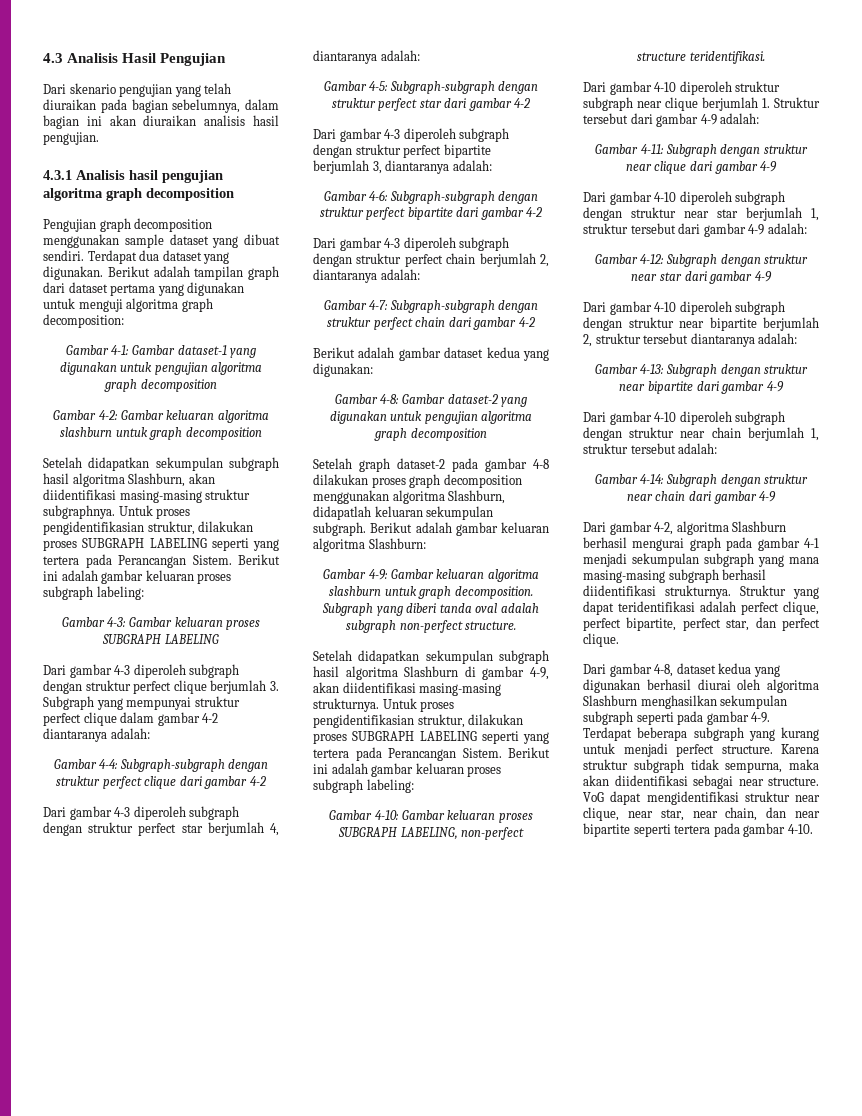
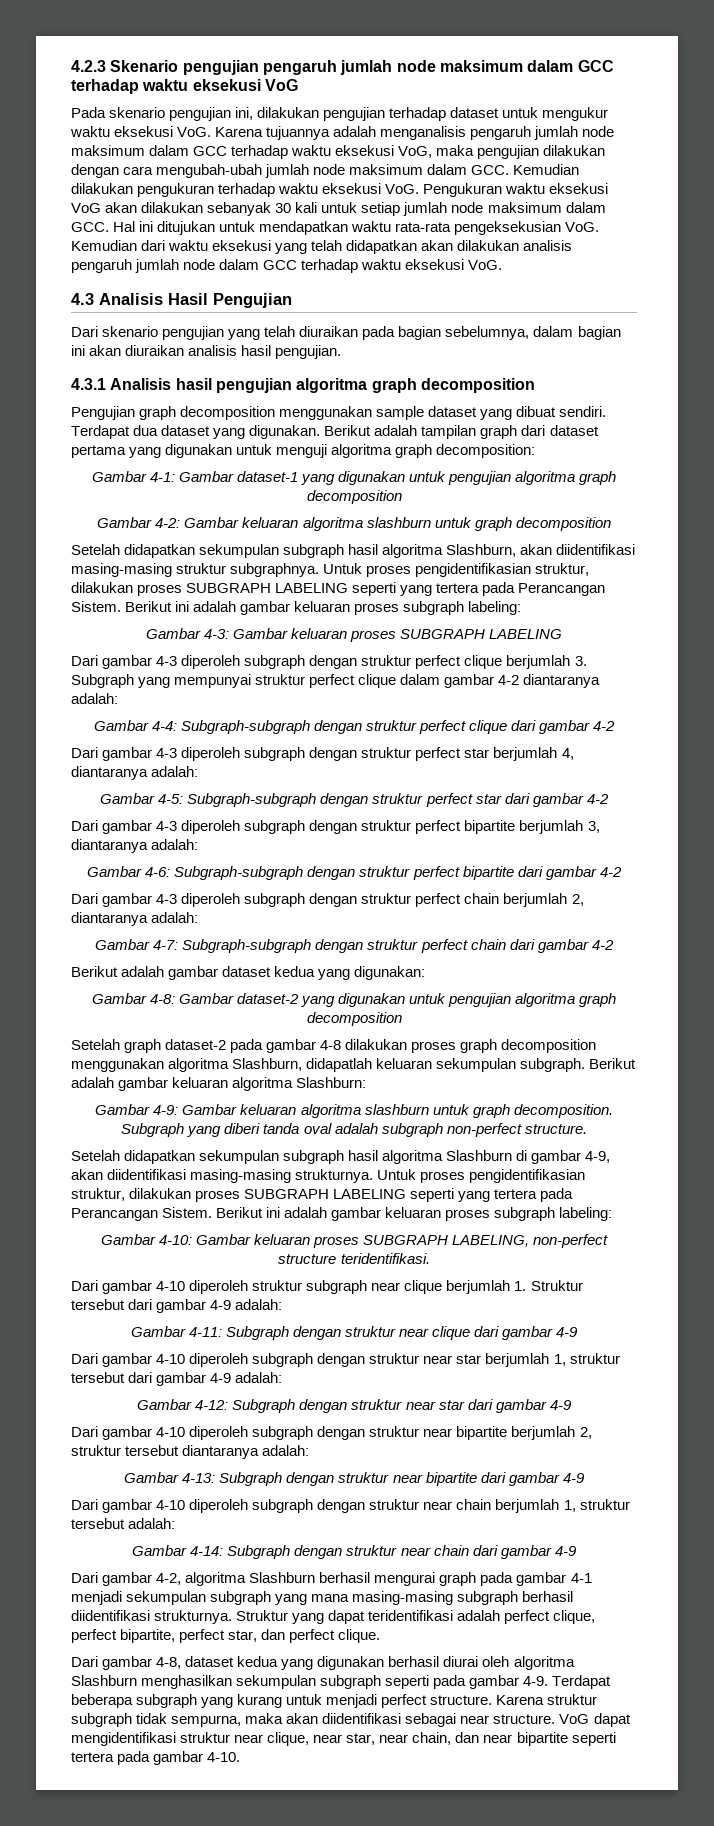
(43, 58) none -> [71,60,614,75] [71,79,298,94] [71,107,609,121] [70,126,615,140] [71,145,606,159] [71,164,580,178] [71,183,609,197] [71,202,606,216] [71,221,600,235] [71,240,573,254] [71,259,503,273] 4.2.3 Skenario pengujian pengaruh jumlah node maksimum dalam GCC terhadap waktu eksekusi VoG // Pada skenario pengujian ini, dilakukan pengujian terhadap dataset untuk mengukur waktu eksekusi VoG. Karena tujuannya adalah menganalisis pengaruh jumlah node maksimum dalam GCC terhadap waktu eksekusi VoG, maka pengujian dilakukan dengan cara mengubah-ubah jumlah node maksimum dalam GCC. Kemudian dilakukan pengukuran terhadap waktu eksekusi VoG. Pengukuran waktu eksekusi VoG akan dilakukan sebanyak 30 kali untuk setiap jumlah node maksimum dalam GCC. Hal ini ditujukan untuk mendapatkan waktu rata-rata pengeksekusian VoG. Kemudian dari waktu eksekusi yang telah didapatkan akan dilakukan analisis pengaruh jumlah node dalam GCC terhadap waktu eksekusi VoG. //

